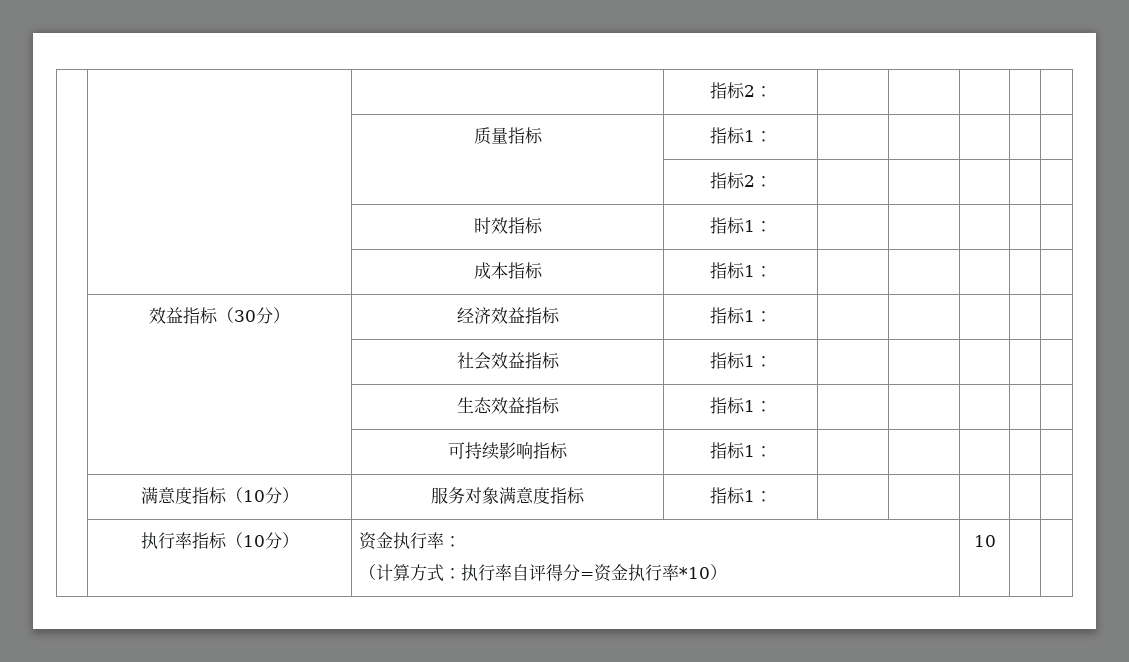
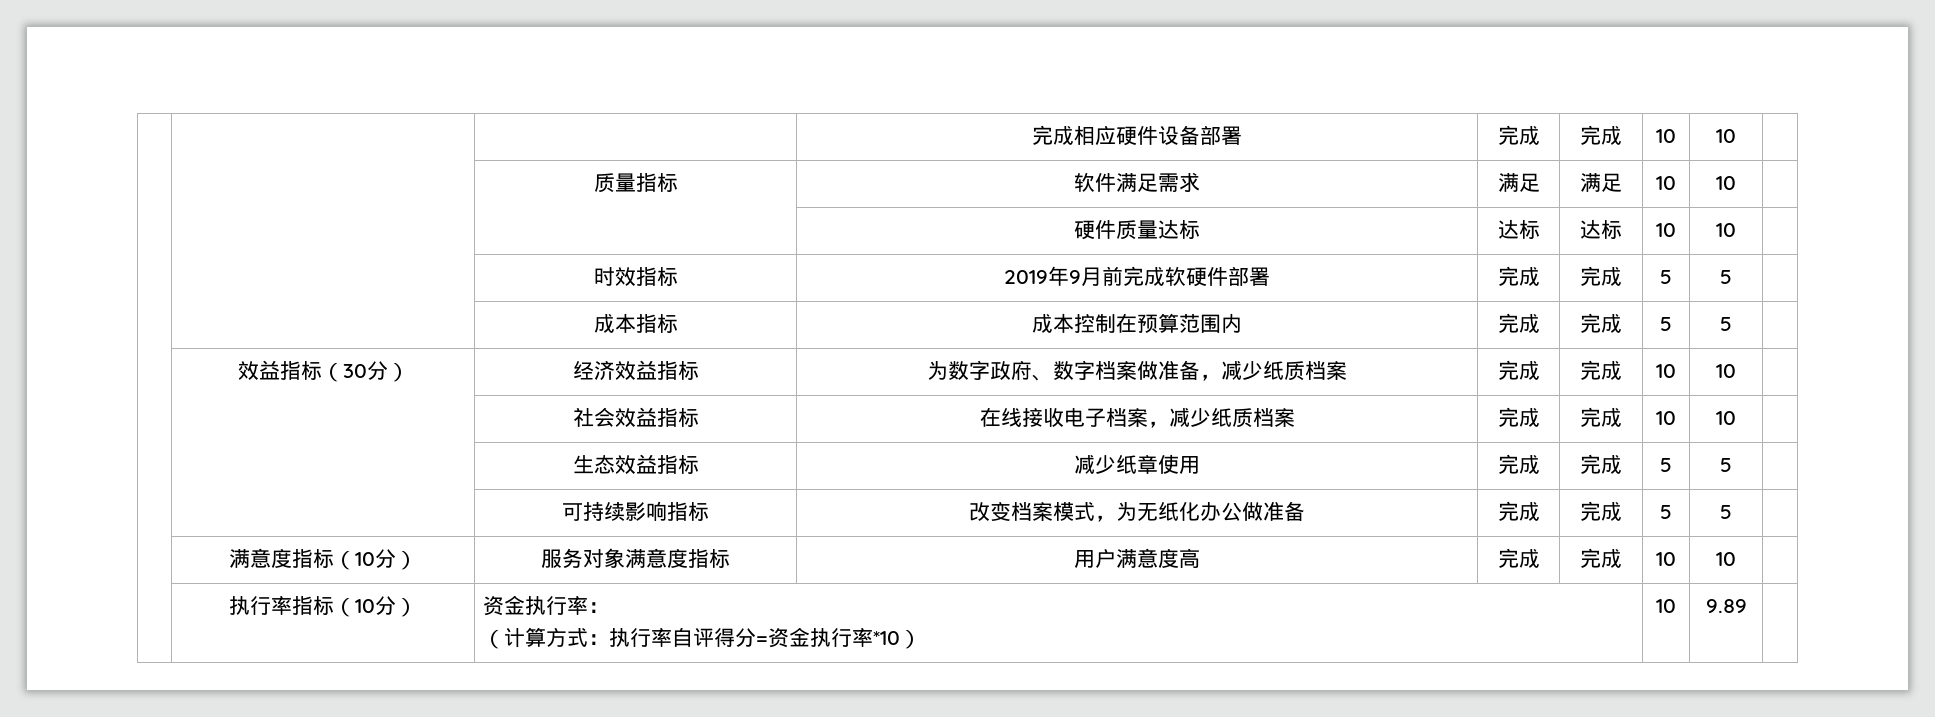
[709,82,772,99] [473,127,543,145] [709,127,772,144] [709,172,772,189] [473,217,543,234] [709,217,772,234] [473,262,543,279] [709,262,772,279] | | | 指标2： | | | | | // | | 质量指标 | 指标1： | | | | | // | | | 指标2： | | | | | // | | 时效指标 | 指标1： | | | | | // | | 成本指标 | 指标1： | | | | -> [1032,125,1242,146] [1497,125,1540,145] [1580,125,1622,145] [1656,129,1676,143] [1716,129,1736,143] [593,173,678,193] [1074,172,1200,192] [1497,173,1540,192] [1580,173,1622,192] [1656,176,1676,190] [1716,176,1736,190] [1074,219,1200,240] [1497,219,1540,239] [1580,219,1622,239] [1656,223,1676,237] [1716,223,1736,237] [593,267,678,286] [1004,266,1270,287] [1497,266,1540,286] [1580,266,1622,286] [1660,270,1672,284] [1720,270,1732,284] [593,313,678,333] [1032,313,1242,333] [1497,313,1540,333] [1580,313,1622,333] [1660,317,1672,331] [1720,317,1732,331] | | | 完成相应硬件设备部署 | 完成 | 完成 | 10 | 10 | // | | 质量指标 | 软件满足需求 | 满足 | 满足 | 10 | 10 | // | | | 硬件质量达标 | 达标 | 达标 | 10 | 10 | // | | 时效指标 | 2019年9月前完成软硬件部署 | 完成 | 完成 | 5 | 5 | // | | 成本指标 | 成本控制在预算范围内 | 完成 | 完成 | 5 | 5
[709,307,772,324] [456,352,560,370] [709,352,772,369] [456,397,560,414] [709,397,772,414] [448,442,568,460] [709,442,772,459] 指标1： | | | | | // | | 社会效益指标 | 指标1： | | | | | // | | 生态效益指标 | 指标1： | | | | | // | | 可持续影响指标 | 指标1： | | | | -> [927,360,1347,381] [1497,360,1540,380] [1580,360,1622,380] [1656,364,1676,378] [1716,364,1736,378] [572,407,699,427] [979,407,1295,428] [1497,407,1540,427] [1580,407,1622,427] [1656,411,1676,425] [1716,411,1736,425] [572,454,699,474] [1074,454,1200,474] [1497,454,1540,474] [1580,454,1622,474] [1660,458,1672,472] [1720,458,1732,472] [562,501,709,521] [969,501,1305,522] [1497,501,1540,521] [1580,501,1622,521] [1660,505,1672,519] [1720,505,1732,519] 为数字政府、数字档案做准备，减少纸质档案 | 完成 | 完成 | 10 | 10 | // | | 社会效益指标 | 在线接收电子档案，减少纸质档案 | 完成 | 完成 | 10 | 10 | // | | 生态效益指标 | 减少纸章使用 | 完成 | 完成 | 5 | 5 | // | | 可持续影响指标 | 改变档案模式，为无纸化办公做准备 | 完成 | 完成 | 5 | 5
[709,487,772,504] 指标1： | | | | -> [1074,548,1200,568] [1497,548,1540,568] [1580,548,1622,568] [1656,552,1676,566] [1716,552,1736,566] 用户满意度高 | 完成 | 完成 | 10 | 10
(996, 541) none -> [1705,599,1747,613] 9.89

